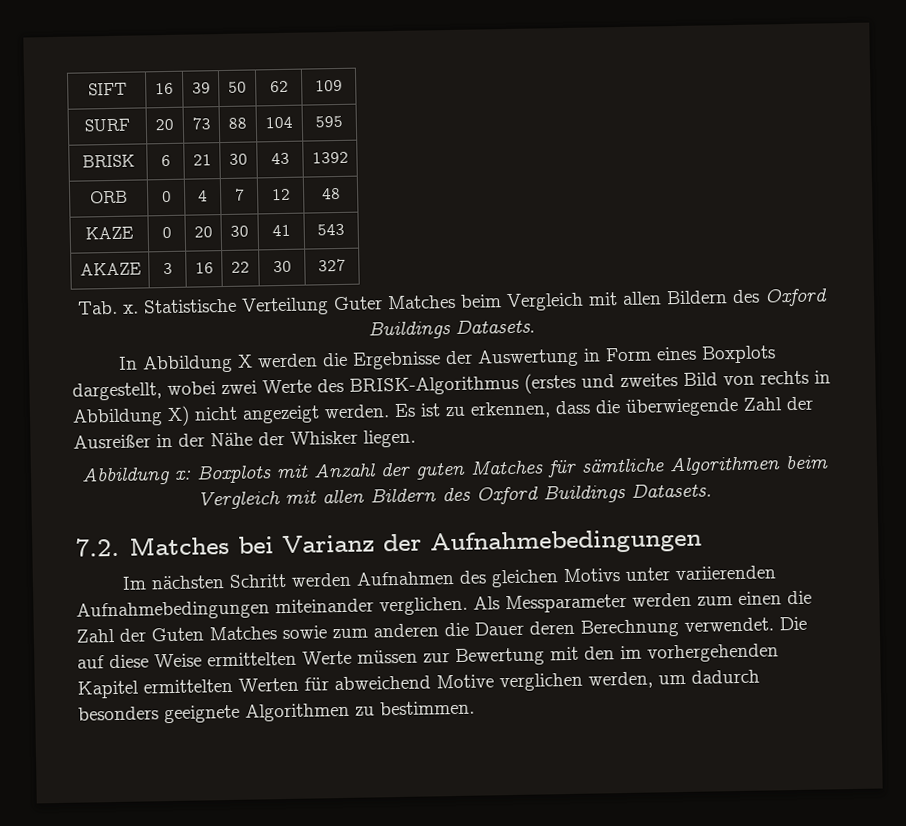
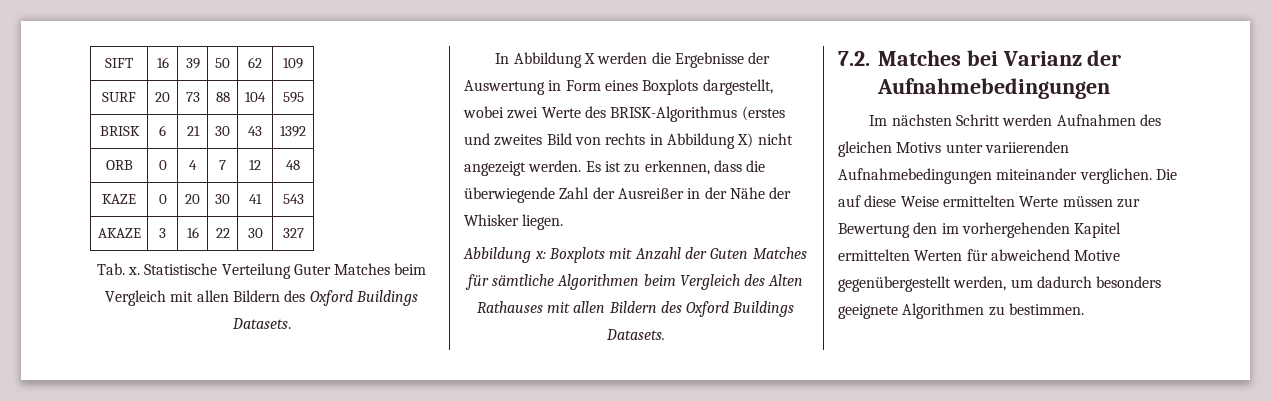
[414,461,466,480] guten -> [710,248,749,259] Guten
(281, 500) none -> [744,274,804,286] [476,301,543,313] des Alten Rathauses
[473,590,812,614] [76,617,774,643] Als Messparameter werden zum einen die Zahl der Guten Matches sowie zum anderen die Dauer deren Berechnung verwendet. -> (1152, 176) none
[550,646,579,661] mit -> (910, 230) none
[499,672,583,692] verglichen -> [838,276,951,292] gegenübergestellt

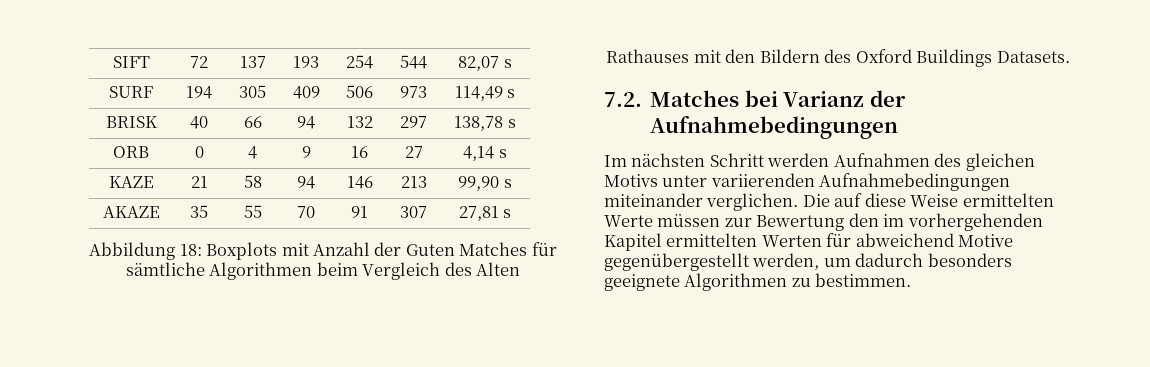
[156,57,169,68] [185,58,200,69] [215,58,230,68] [248,57,262,68] [283,58,303,69] [102,92,136,102] [155,92,170,102] [185,92,200,102] [215,92,230,102] [245,92,266,102] [282,92,304,103] [99,126,140,136] [159,125,166,136] [186,126,200,136] [215,126,230,136] [248,126,262,136] [280,126,306,137] [105,160,133,170] [158,160,167,170] [189,160,197,170] [219,160,226,170] [249,160,261,170] [286,160,300,170] [102,194,136,204] [158,194,167,204] [185,194,200,204] [215,194,230,204] [249,194,262,204] [282,194,304,204] [97,228,141,238] [159,228,166,238] [186,227,199,238] [215,228,230,238] [247,228,263,238] [282,228,304,238] [96,263,427,279] [105,290,418,306] [231,318,291,329] [495,52,771,68] [464,79,773,95] [463,106,785,122] [464,133,793,149] [464,160,766,176] [464,187,792,203] [464,214,564,230] [463,247,546,263] 16 | 39 | 50 | 62 | 109 // SURF | 20 | 73 | 88 | 104 | 595 // BRISK | 6 | 21 | 30 | 43 | 1392 // ORB | 0 | 4 | 7 | 12 | 48 // KAZE | 0 | 20 | 30 | 41 | 543 // AKAZE | 3 | 16 | 22 | 30 | 327 // Tab. x. Statistische Verteilung Guter Matches beim Vergleich mit allen Bildern des Oxford Buildings Datasets. // In Abbildung X werden die Ergebnisse der Auswertung in Form eines Boxplots dargestellt, wobei zwei Werte des BRISK-Algorithmus (erstes und zweites Bild von rechts in Abbildung X) nicht angezeigt werden. Es ist zu erkennen, dass die überwiegende Zahl der Ausreißer in der Nähe der Whisker liegen. // Abbildung x: -> [190,56,208,68] [239,56,266,68] [293,56,319,68] [346,55,373,69] [400,55,427,69] [458,56,512,71] [109,86,153,98] [186,86,212,99] [239,85,266,98] [292,86,320,99] [346,85,373,98] [400,86,427,98] [454,86,516,101] [105,116,158,128] [190,116,208,129] [243,116,262,128] [297,116,315,129] [346,116,373,128] [400,116,427,128] [454,116,516,131] [113,146,149,158] [194,146,204,158] [248,146,257,159] [301,146,311,158] [351,146,368,158] [404,146,423,158] [463,146,507,161] [108,176,154,188] [190,176,208,188] [243,175,262,188] [297,176,315,189] [346,176,373,189] [400,176,427,188] [458,176,512,191] [102,206,160,218] [190,205,208,218] [243,205,262,218] [297,206,315,218] [351,206,368,218] [400,206,427,218] [458,206,512,221] [89,242,202,260] 72 | 137 | 193 | 254 | 544 | 82,07 s // SURF | 194 | 305 | 409 | 506 | 973 | 114,49 s // BRISK | 40 | 66 | 94 | 132 | 297 | 138,78 s // ORB | 0 | 4 | 9 | 16 | 27 | 4,14 s // KAZE | 21 | 58 | 94 | 146 | 213 | 99,90 s // AKAZE | 35 | 55 | 70 | 91 | 307 | 27,81 s // Abbildung 18:
[573,301,606,313] allen -> [725,49,756,63] den

